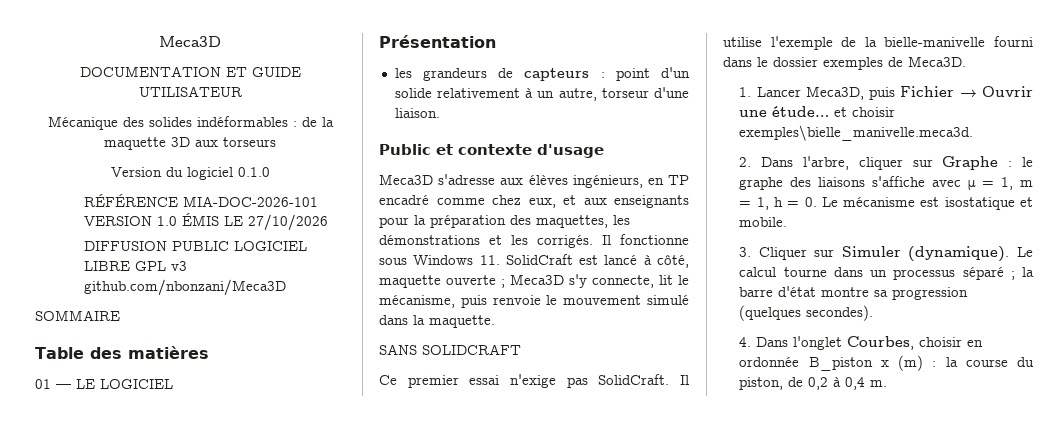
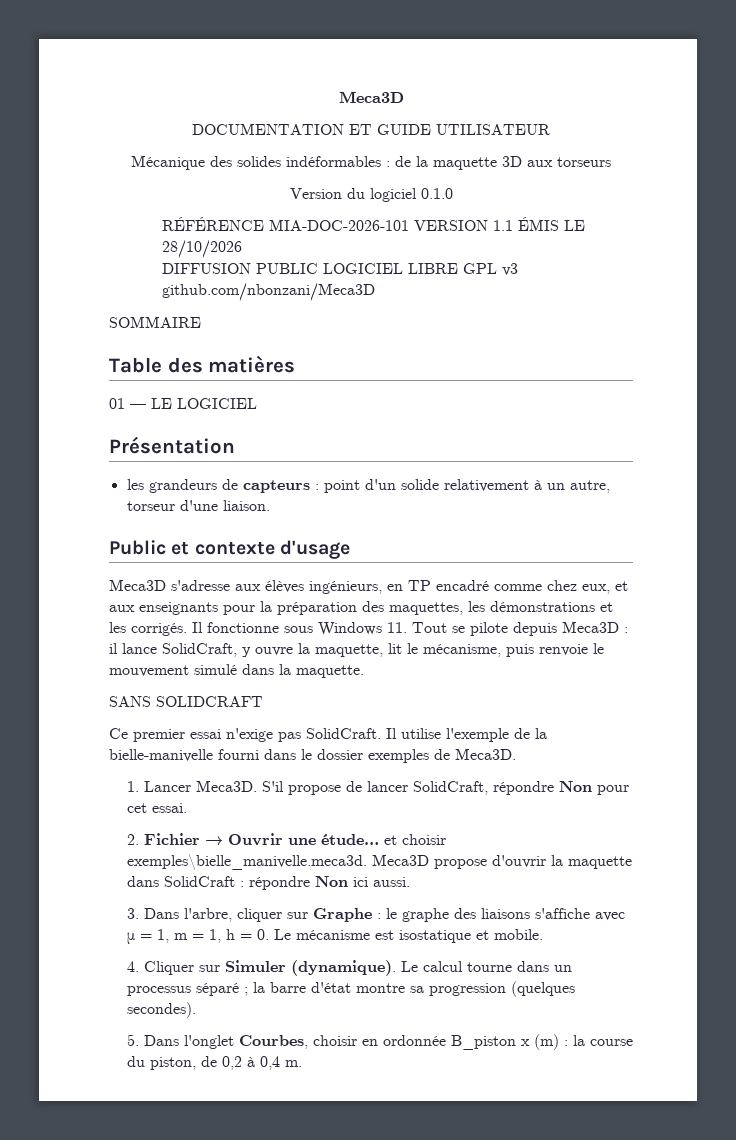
[156,216,177,226] 1.0 -> [493,220,514,231] 1.1
[247,214,328,231] 27/10/2026 -> [162,240,243,258] 28/10/2026
[505,254,689,268] [379,274,654,288] SolidCraft est lancé à côté, maquette ouverte ; Meca3D s'y connecte, -> [412,621,628,636] [109,643,383,657] Tout se pilote depuis Meca3D : il lance SolidCraft, y ouvre la maquette,
[805,86,896,100] Meca3D, puis -> [195,780,629,795] [126,803,187,813] [126,834,139,845] Meca3D. S'il propose de lancer SolidCraft, répondre Non pour cet essai. // 2.
[739,157,752,167] // 2. -> [371,854,632,869] [126,876,410,890] [126,908,139,919] Meca3D propose d'ouvrir la maquette dans SolidCraft : répondre Non ici aussi. // 3.
[739,247,752,257] 3. -> [126,961,139,972] 4.
[739,337,752,347] 4. -> [126,1034,139,1046] 5.

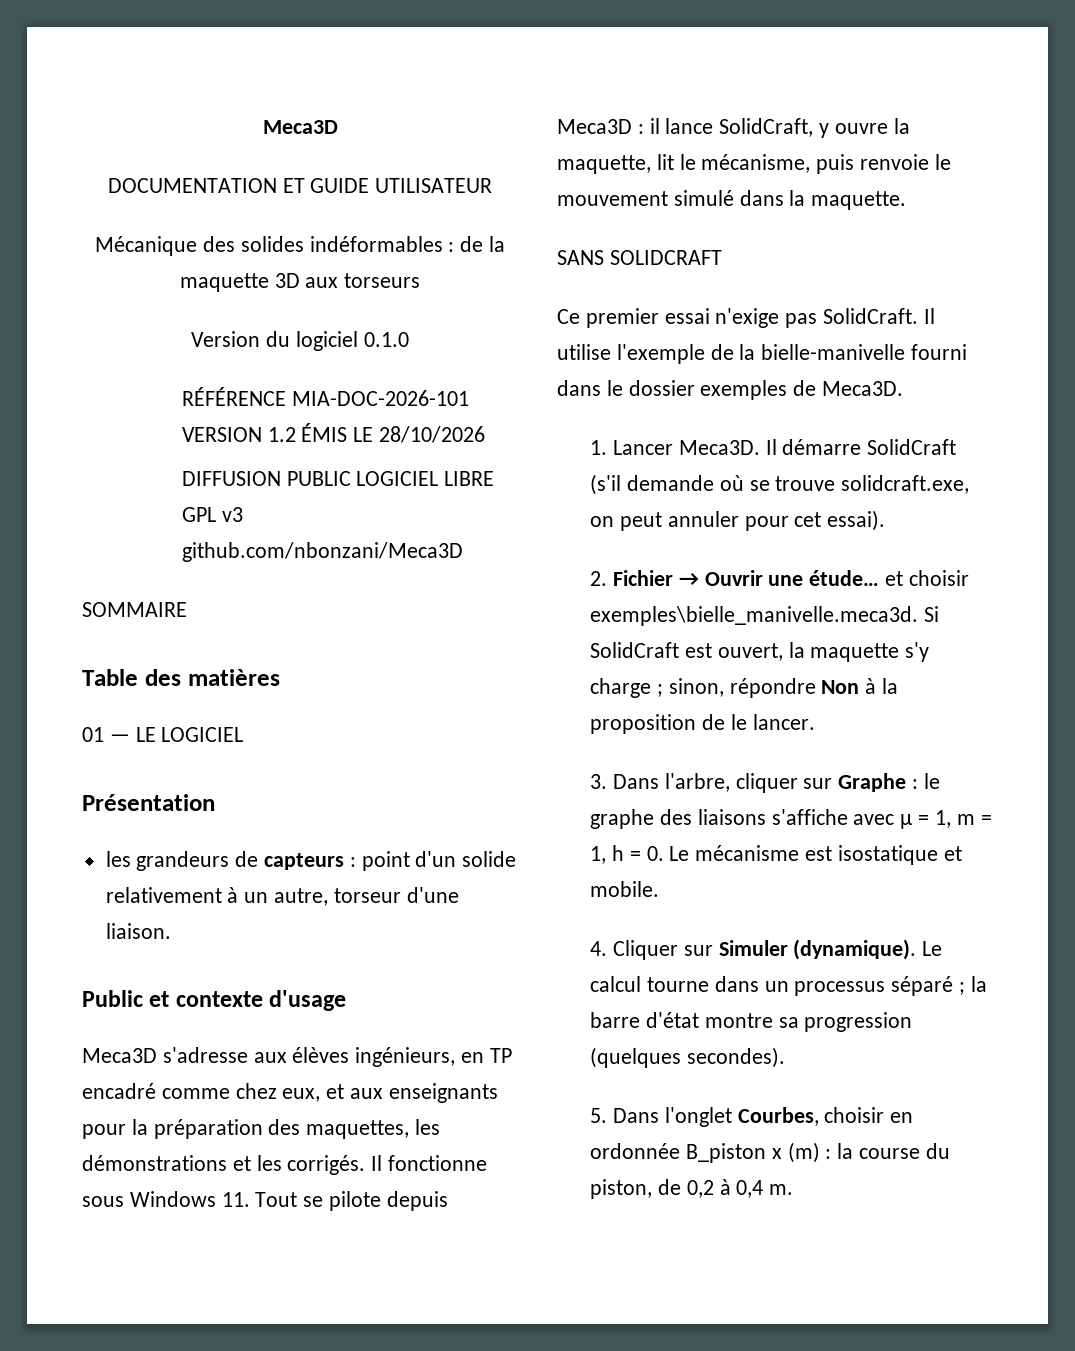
[493,220,514,231] 1.1 -> [267,427,296,442] 1.2
[261,781,592,795] S'il propose de lancer SolidCraft, répondre Non -> [765,439,957,455] [590,474,970,495] [590,511,739,531] Il démarre SolidCraft (s'il demande où se trouve solidcraft.exe, on peut annuler
[151,803,187,813] essai. -> [827,510,886,531] essai).
[371,854,632,869] [126,876,410,890] Meca3D propose d'ouvrir la maquette dans SolidCraft : répondre Non ici aussi. -> [924,606,940,622] [590,642,930,662] [590,678,899,698] [590,714,815,734] Si SolidCraft est ouvert, la maquette s'y charge ; sinon, répondre Non à la proposition de le lancer.

